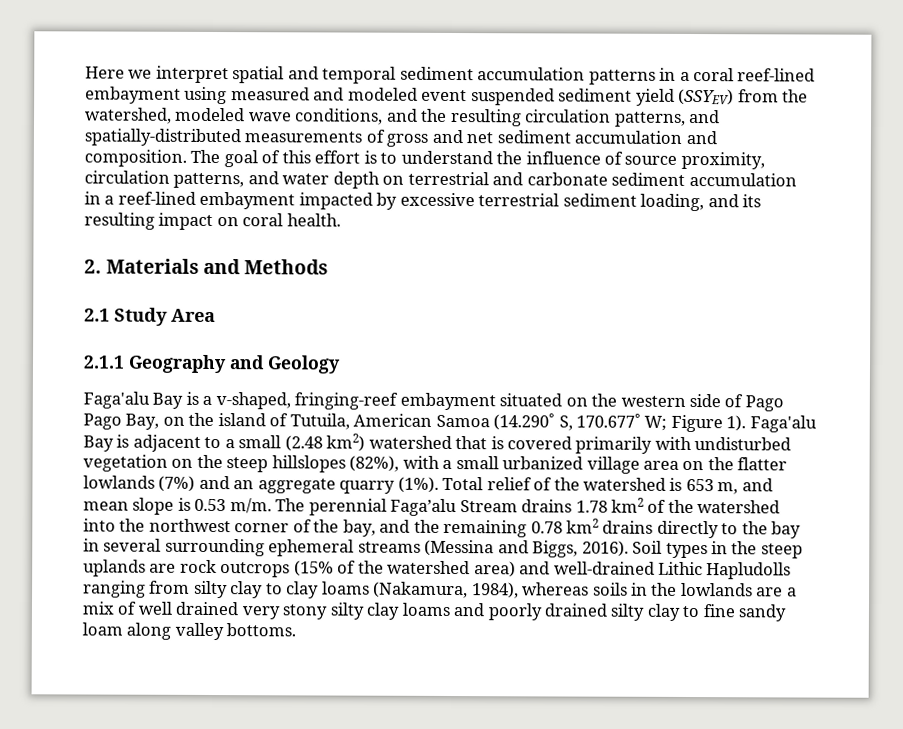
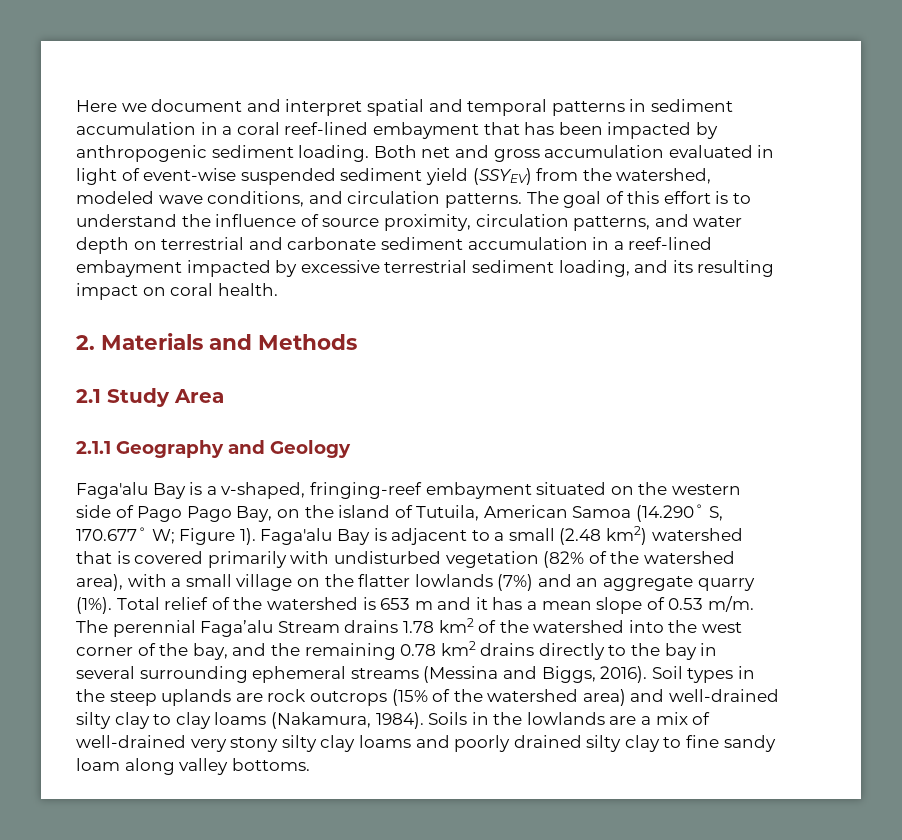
(153, 74) none -> [151,99,281,112] document and
[399,66,656,85] sediment accumulation patterns -> [551,99,733,116] [76,122,196,135] patterns in sediment accumulation
[184,86,468,105] using measured and modeled event -> [483,122,718,139] [76,145,775,162] [76,168,237,185] that has been impacted by anthropogenic sediment loading. Both net and gross accumulation evaluated in light of event-wise
[421,108,721,127] [84,128,717,147] [84,149,187,167] the resulting circulation patterns, and spatially-distributed measurements of gross and net sediment accumulation and composition. -> [347,191,522,208] circulation patterns.
[171,454,680,474] on the steep hillslopes (82%), with a small urbanized village area -> [543,551,735,568] [76,574,293,591] (82% of the watershed area), with a small village
[717,478,773,495] m, and -> [414,597,538,610] m and it has a
[177,497,191,511] is -> [646,597,665,610] of
[148,518,231,533] northwest -> [702,622,743,633] west
[658,561,792,580] [83,580,191,598] Lithic Hapludolls ranging from -> (780, 695) none
[471,582,628,599] 1984), whereas soils -> [375,712,468,729] 1984). Soils
[137,601,240,616] well drained -> [76,735,186,748] well-drained

